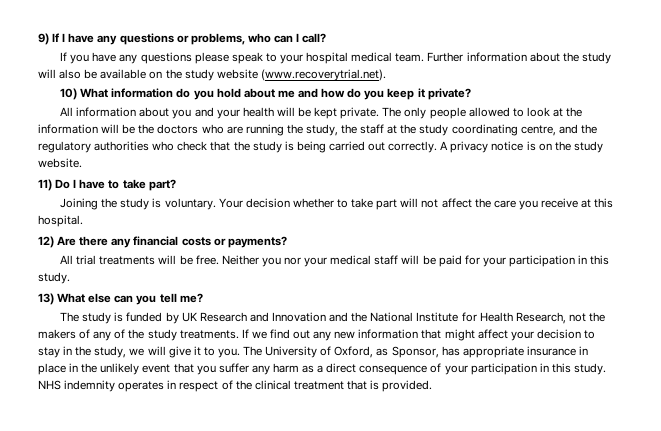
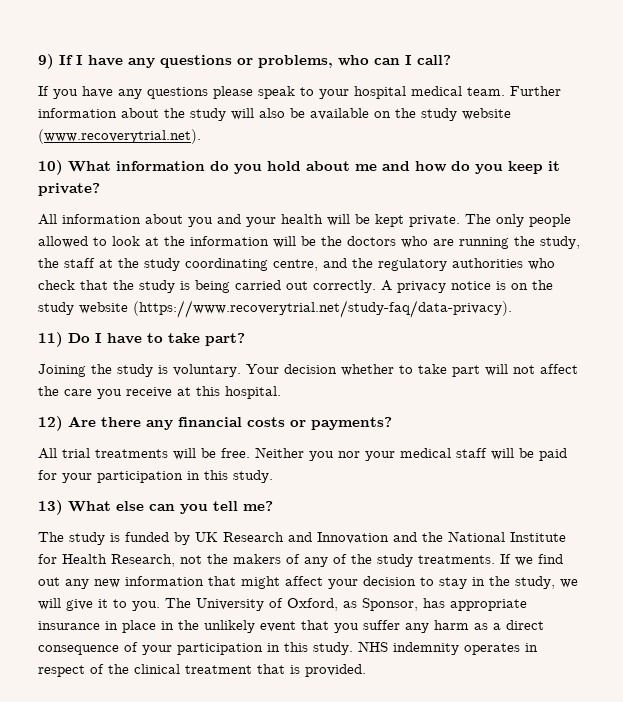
[38,158,82,168] website. -> [79,300,512,318] website (https://www.recoverytrial.net/study-faq/data-privacy).

